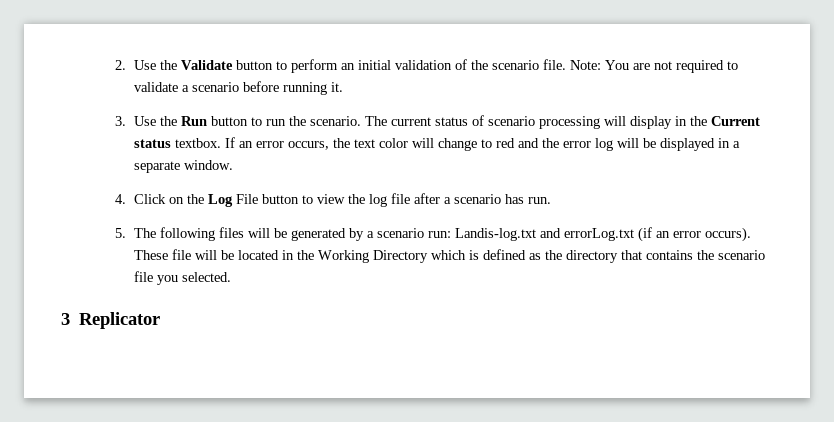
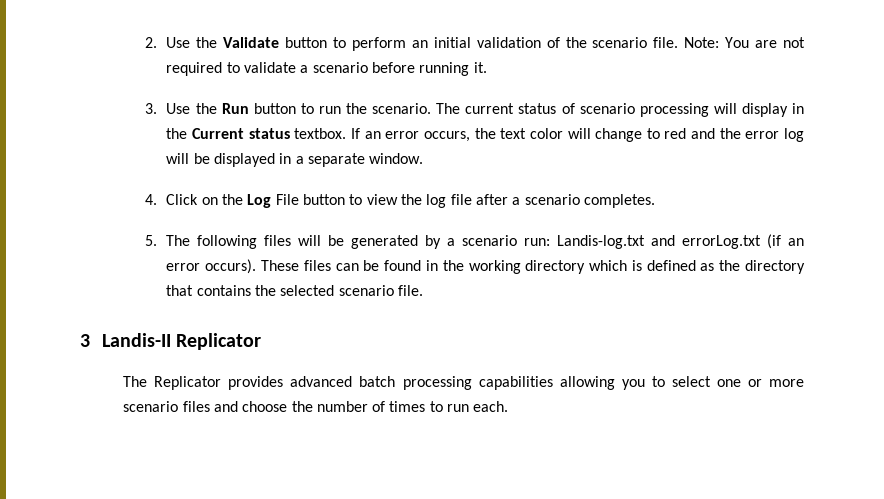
[504,194,551,204] has run. -> [583,194,655,208] completes.
[171,249,428,263] file will be located in the Working Directory -> [303,260,586,274] files can be found in the working directory
[717,250,765,260] [133,271,231,285] scenario file you selected. -> [280,285,424,296] selected scenario file.
[79,312,161,329] Replicator -> [101,333,262,350] [123,376,804,390] [123,401,509,412] Landis-II Replicator // The Replicator provides advanced batch processing capabilities allowing you to select one or more scenario files and choose the number of times to run each.

